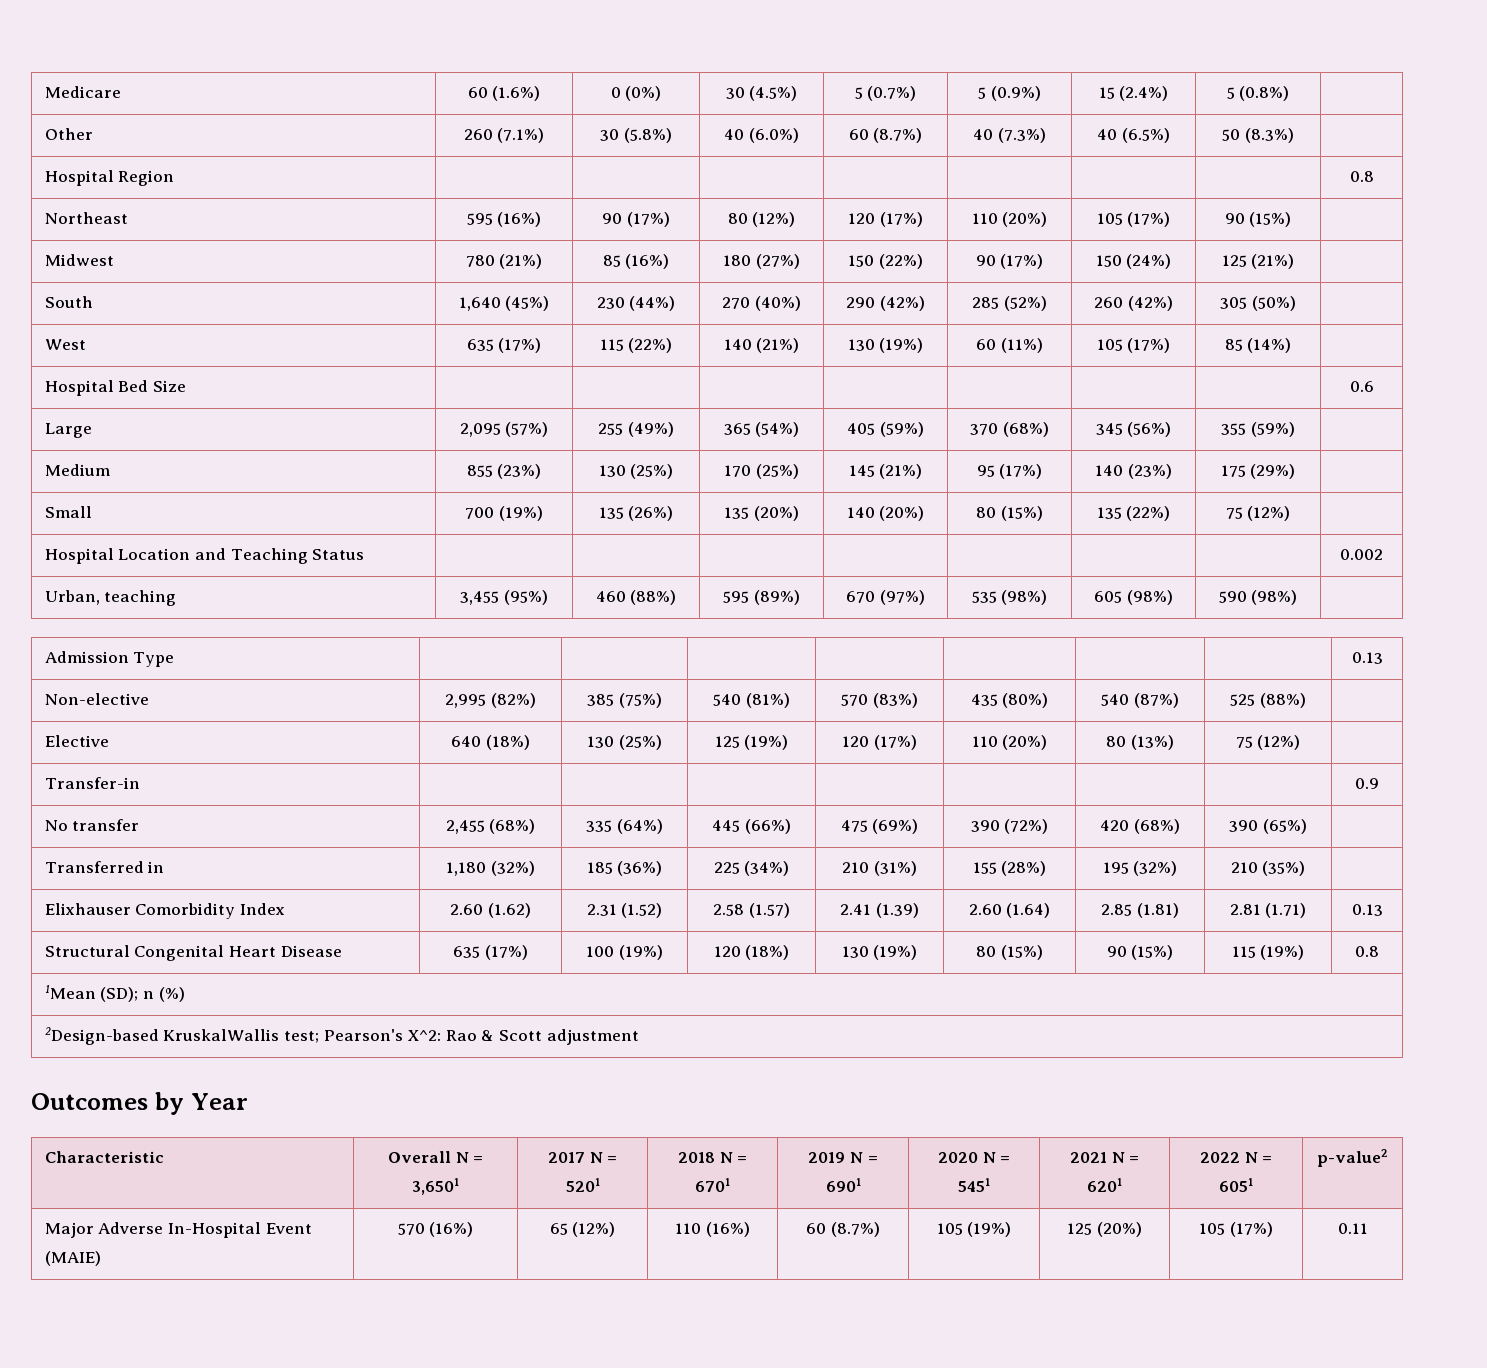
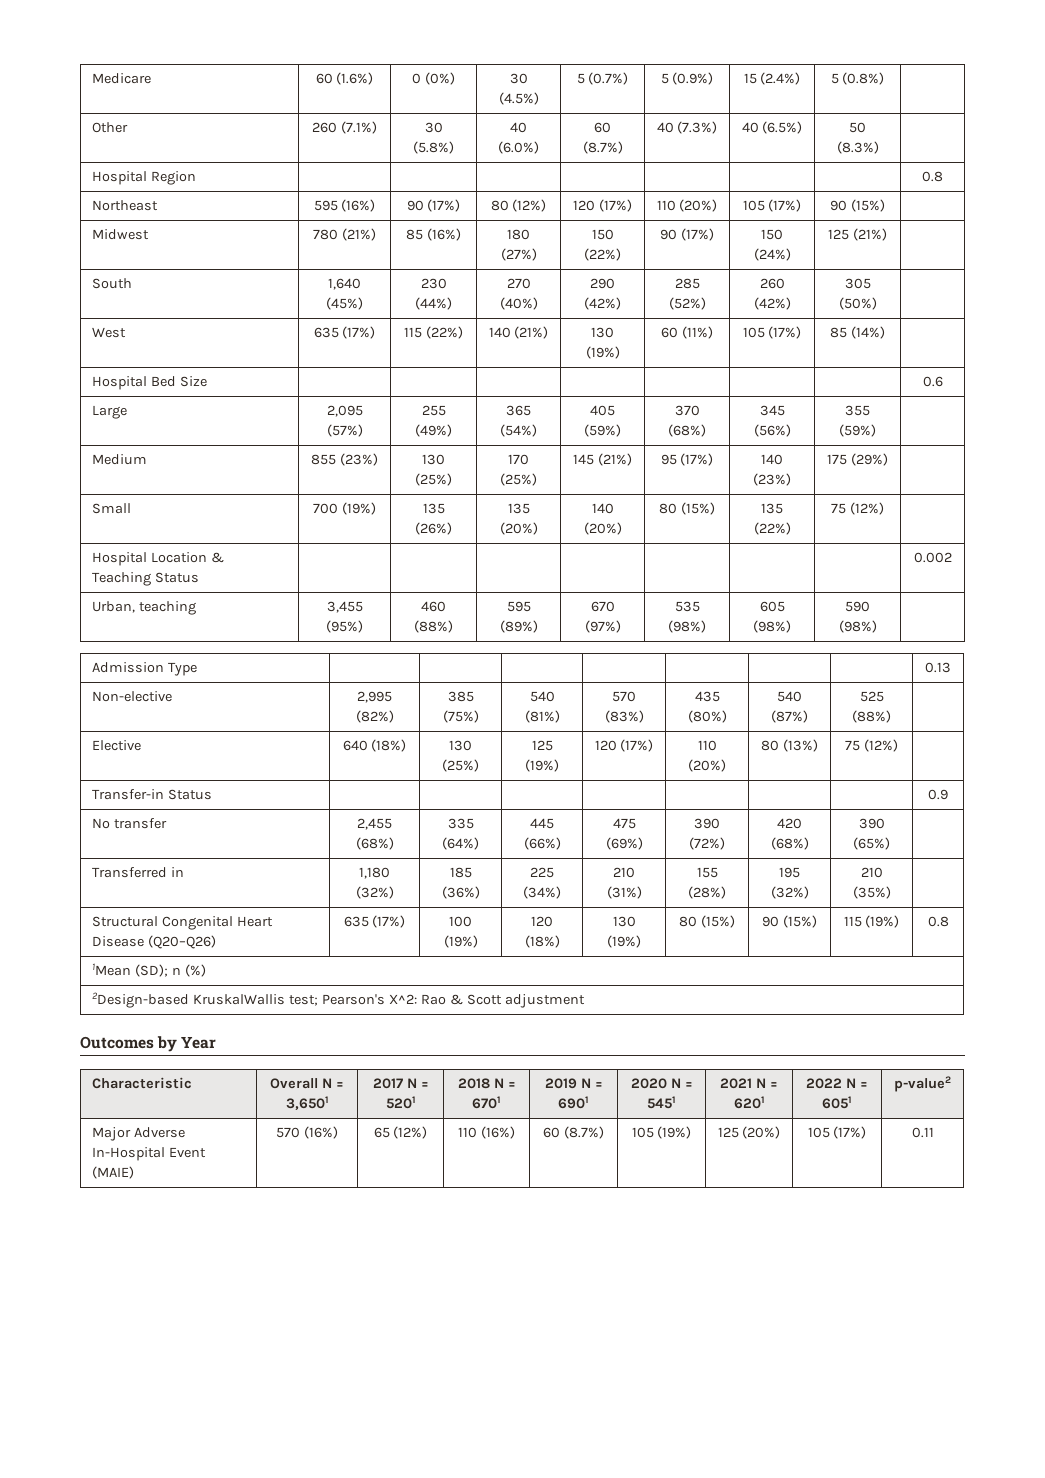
[194,548,226,560] and -> [211,552,225,563] &
(140, 783) none -> [168,789,213,800] Status
[44,903,285,919] [450,903,531,918] [586,903,663,918] [713,903,790,918] [840,903,919,918] [968,903,1051,918] [1101,903,1179,918] [1229,903,1307,918] [1351,904,1383,916] // Elixhauser Comorbidity Index | 2.60 (1.62) | 2.31 (1.52) | 2.58 (1.57) | 2.41 (1.39) | 2.60 (1.64) | 2.85 (1.81) | 2.81 (1.71) | 0.13 -> (891, 892) none
(342, 951) none -> [148,935,217,949] (Q20–Q26)

